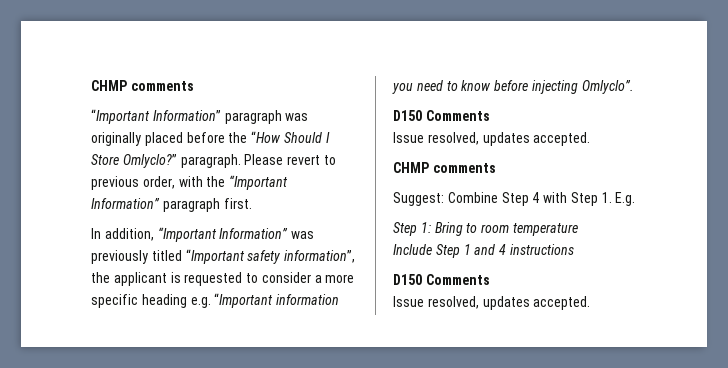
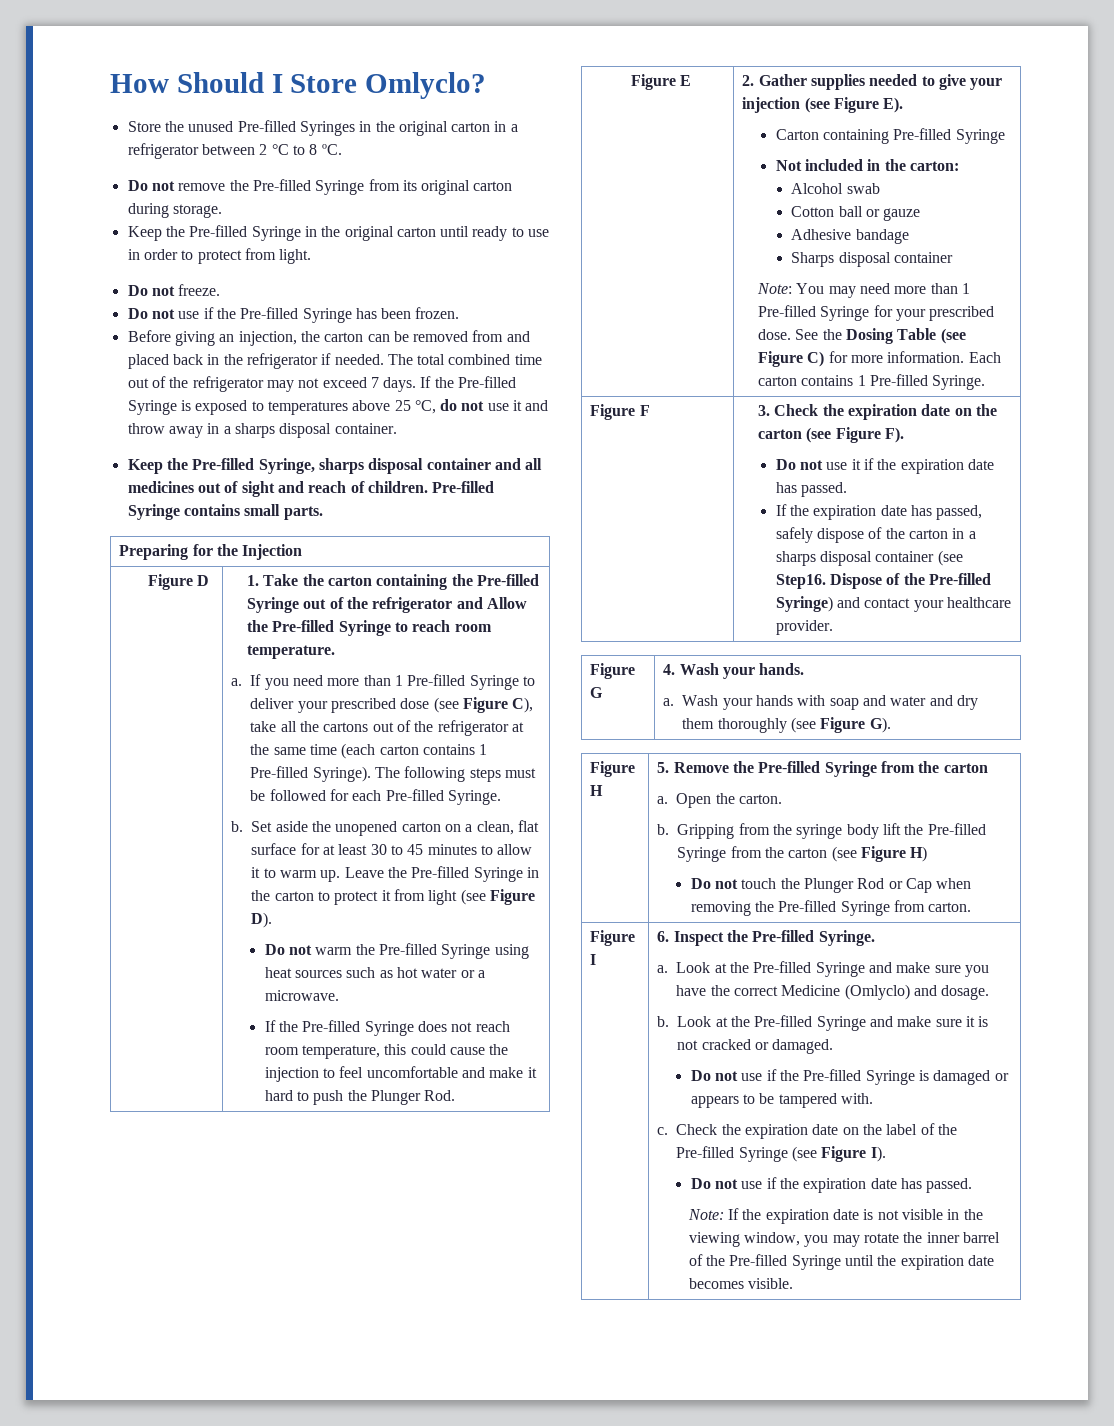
[91,80,194,91] [91,109,309,124] [91,131,330,146] [91,154,336,168] [91,175,289,190] [91,198,252,212] [91,227,315,242] [91,249,356,264] [91,272,355,286] [91,293,340,308] [392,80,634,94] [393,110,490,121] [393,132,591,146] [393,162,496,173] [393,192,636,206] [393,222,578,236] [393,244,574,258] [393,274,490,285] [393,296,591,310] CHMP comments // “Important Information” paragraph was originally placed before the “How Should I Store Omlyclo?” paragraph. Please revert to previous order, with the “Important Information” paragraph first. // In addition, “Important Information” was previously titled “Important safety information”, the applicant is requested to consider a more specific heading e.g. “Important information you need to know before injecting Omlyclo”. // D150 Comments // Issue resolved, updates accepted. // CHMP comments // Suggest: Combine Step 4 with Step 1. E.g. // Step 1: Bring to room temperature // Include Step 1 and 4 instructions // D150 Comments // Issue resolved, updates accepted. -> [110,72,487,99] [127,120,518,136] [127,143,342,159] [127,179,513,195] [127,203,222,218] [127,225,550,241] [127,248,312,264] [127,284,221,296] [127,307,460,323] [127,330,530,346] [127,353,542,369] [127,376,517,392] [127,399,549,415] [127,423,397,438] [127,458,543,474] [127,481,495,497] [127,504,323,520] [119,544,303,560] [147,574,209,590] [247,574,539,590] [247,597,527,613] [247,620,492,636] [247,645,336,659] [231,674,535,690] [250,697,534,713] [250,720,524,736] [250,743,488,759] [250,766,536,782] [250,789,501,805] [231,820,539,836] [251,843,533,855] [251,866,539,882] [251,889,535,905] [251,912,273,928] [264,943,529,959] [264,967,485,978] [264,990,339,1001] [264,1020,510,1036] [264,1044,509,1059] [264,1066,537,1082] [264,1090,456,1105] [630,74,691,90] [742,74,1003,90] [742,97,904,113] [775,128,1005,144] [775,159,959,171] [791,183,880,194] [791,206,921,221] [791,229,909,244] [791,252,954,267] [757,283,970,298] [758,305,995,321] [758,328,966,344] [758,351,1001,367] [758,374,986,390] [590,404,650,420] [758,404,997,420] [758,427,905,443] [775,458,994,474] [775,482,847,497] [775,504,983,520] [775,527,976,543] [775,550,963,566] [775,573,991,589] [775,596,1011,612] [775,620,833,635] [590,663,636,679] [590,687,604,698] [663,663,805,679] [663,695,978,710] [682,717,891,733] [590,761,636,777] [590,785,604,796] [657,761,988,777] [657,793,782,808] [657,823,986,839] [677,846,928,862] [690,878,972,893] [690,900,972,916] [590,930,636,946] [590,954,597,965] [657,930,875,946] [657,961,989,977] [676,984,990,1000] [657,1015,989,1031] [677,1039,834,1054] [690,1069,1009,1085] [690,1093,873,1108] [657,1123,957,1139] [676,1146,886,1162] [690,1177,973,1193] [687,1208,983,1224] [688,1232,1001,1247] [688,1254,995,1270] [688,1278,794,1289] How Should I Store Omlyclo? // Store the unused Pre-filled Syringes in the original carton in a refrigerator between 2 °C to 8 ºC. // Do not remove the Pre-filled Syringe from its original carton during storage. // Keep the Pre-filled Syringe in the original carton until ready to use in order to protect from light. // Do not freeze. // Do not use if the Pre-filled Syringe has been frozen. // Before giving an injection, the carton can be removed from and placed back in the refrigerator if needed. The total combined time out of the refrigerator may not exceed 7 days. If the Pre-filled Syringe is exposed to temperatures above 25 °C, do not use it and throw away in a sharps disposal container. // Keep the Pre-filled Syringe, sharps disposal container and all medicines out of sight and reach of children. Pre-filled Syringe contains small parts. // Preparing for the Injection // Figure D | 1. Take the carton containing the Pre-filled Syringe out of the refrigerator and Allow the Pre-filled Syringe to reach room temperature. // a. If you need more than 1 Pre-filled Syringe to deliver your prescribed dose (see Figure C), take all the cartons out of the refrigerator at the same time (each carton contains 1 Pre-filled Syringe). The following steps must be followed for each Pre-filled Syringe. // b. Set aside the unopened carton on a clean, flat surface for at least 30 to 45 minutes to allow it to warm up. Leave the Pre-filled Syringe in the carton to protect it from light (see Figure D). // Do not warm the Pre-filled Syringe using heat sources such as hot water or a microwave. // If the Pre-filled Syringe does not reach room temperature, this could cause the injection to feel uncomfortable and make it hard to push the Plunger Rod. // Figure E | 2. Gather supplies needed to give your injection (see Figure E). // Carton containing Pre-filled Syringe // Not included in the carton: // Alcohol swab // Cotton ball or gauze // Adhesive bandage // Sharps disposal container // Note: You may need more than 1 Pre-filled Syringe for your prescribed dose. See the Dosing Table (see Figure C) for more information. Each carton contains 1 Pre-filled Syringe. // Figure F | 3. Check the expiration date on the carton (see Figure F). // Do not use it if the expiration date has passed. // If the expiration date has passed, safely dispose of the carton in a sharps disposal container (see Step16. Dispose of the Pre-filled Syringe) and contact your healthcare provider. // Figure G | 4. Wash your hands. // a. Wash your hands with soap and water and dry them thoroughly (see Figure G). // Figure H | 5. Remove the Pre-filled Syringe from the carton // a. Open the carton. // b. Gripping from the syringe body lift the Pre-filled Syringe from the carton (see Figure H) // Do not touch the Plunger Rod or Cap when removing the Pre-filled Syringe from carton. // Figure I | 6. Inspect the Pre-filled Syringe. // a. Look at the Pre-filled Syringe and make sure you have the correct Medicine (Omlyclo) and dosage. // b. Look at the Pre-filled Syringe and make sure it is not cracked or damaged. // Do not use if the Pre-filled Syringe is damaged or appears to be tampered with. // c. Check the expiration date on the label of the Pre-filled Syringe (see Figure I). // Do not use if the expiration date has passed. // Note: If the expiration date is not visible in the viewing window, you may rotate the inner barrel of the Pre-filled Syringe until the expiration date becomes visible.

